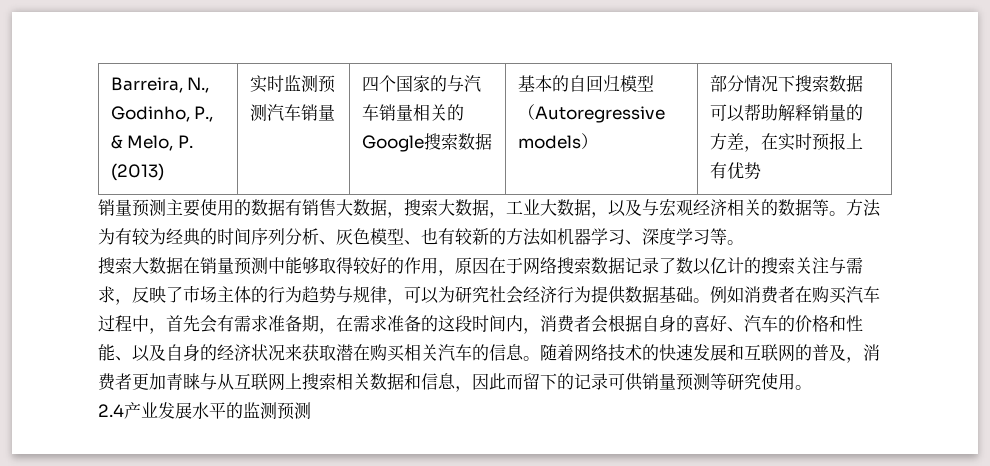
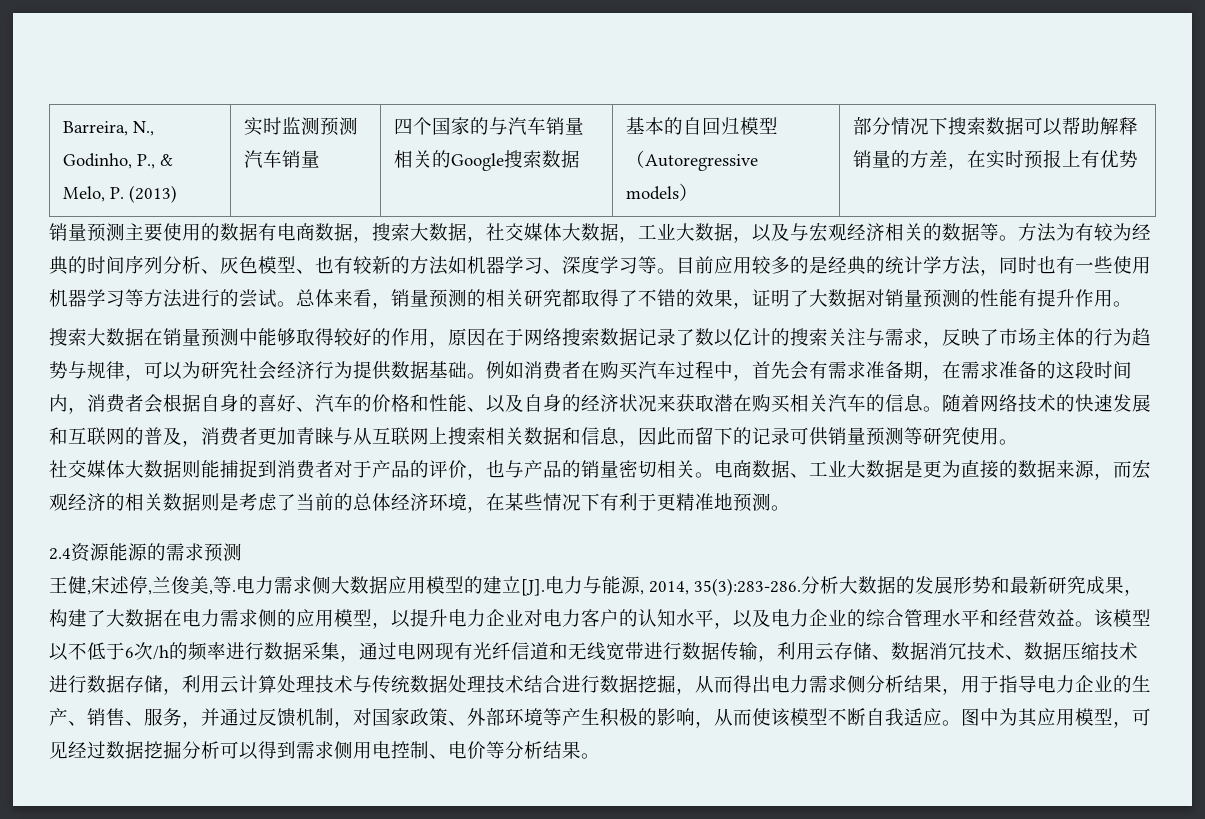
[302,199,353,216] 销售大 -> [277,223,315,241] 电商
(506, 215) none -> [486,223,638,243] 社交媒体大数据，
(744, 242) none -> [676,256,1151,276] [49,289,1132,309] 目前应用较多的是经典的统计学方法，同时也有一些使用机器学习等方法进行的尝试。总体来看，销量预测的相关研究都取得了不错的效果，证明了大数据对销量预测的性能有提升作用。
[98,402,311,420] 2.4产业发展水平的监测预测 -> [49,459,1151,480] [49,493,790,513] [49,543,242,562] [49,575,1143,596] [49,609,1151,629] [49,642,1138,662] [49,675,1151,695] [49,707,1151,728] [49,741,600,760] 社交媒体大数据则能捕捉到消费者对于产品的评价，也与产品的销量密切相关。电商数据、工业大数据是更为直接的数据来源，而宏观经济的相关数据则是考虑了当前的总体经济环境，在某些情况下有利于更精准地预测。 // 2.4资源能源的需求预测 // 王健,宋述停,兰俊美,等.电力需求侧大数据应用模型的建立[J].电力与能源, 2014, 35(3):283-286.分析大数据的发展形势和最新研究成果，构建了大数据在电力需求侧的应用模型，以提升电力企业对电力客户的认知水平，以及电力企业的综合管理水平和经营效益。该模型以不低于6次/h的频率进行数据采集，通过电网现有光纤信道和无线宽带进行数据传输，利用云存储、数据消冗技术、数据压缩技术进行数据存储，利用云计算处理技术与传统数据处理技术结合进行数据挖掘，从而得出电力需求侧分析结果，用于指导电力企业的生产、销售、服务，并通过反馈机制，对国家政策、外部环境等产生积极的影响，从而使该模型不断自我适应。图中为其应用模型，可见经过数据挖掘分析可以得到需求侧用电控制、电价等分析结果。

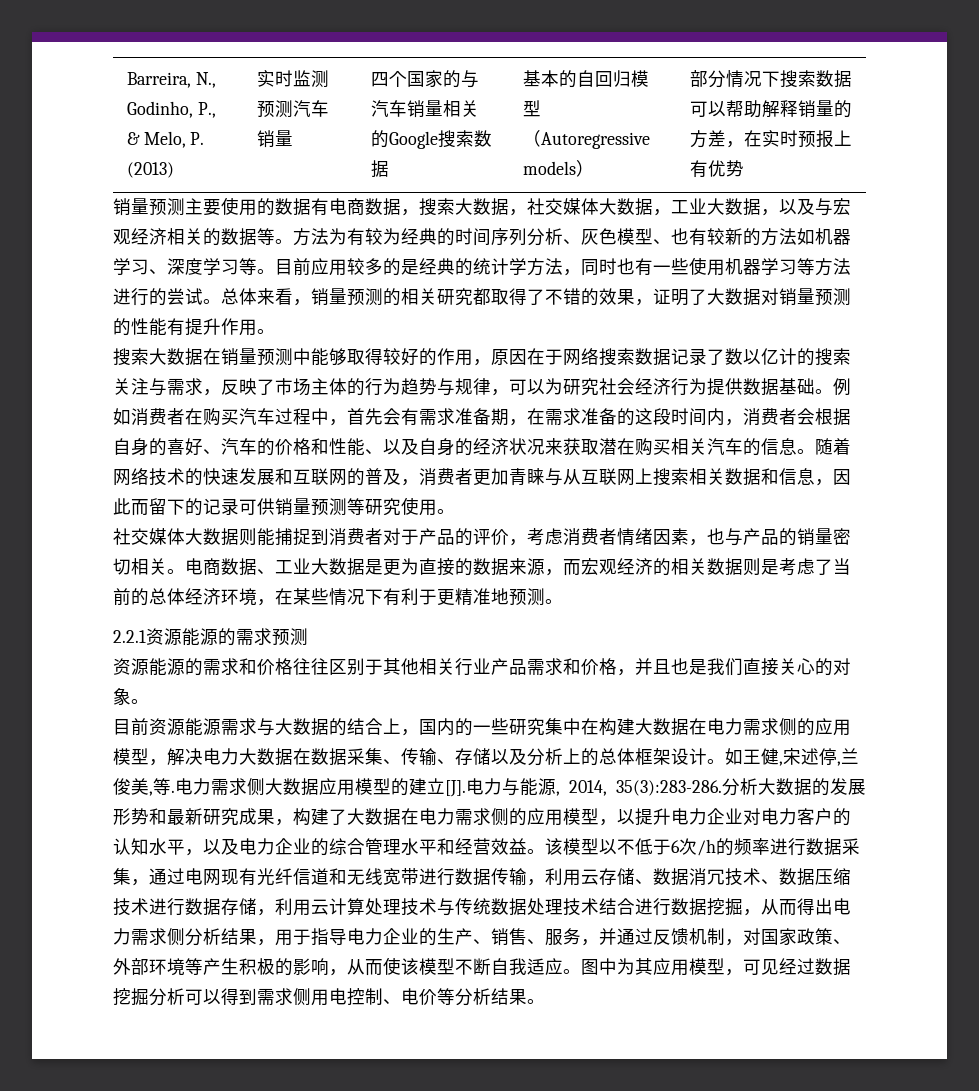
(486, 476) none -> [527,528,707,546] 考虑消费者情绪因素，
[49,548,71,560] 2.4 -> [113,630,146,643] 2.2.1
(242, 552) none -> [113,658,851,676] [113,688,149,705] [113,718,851,736] [113,748,743,766] 资源能源的需求和价格往往区别于其他相关行业产品需求和价格，并且也是我们直接关心的对象。 // 目前资源能源需求与大数据的结合上，国内的一些研究集中在构建大数据在电力需求侧的应用模型，解决电力大数据在数据采集、传输、存储以及分析上的总体框架设计。如

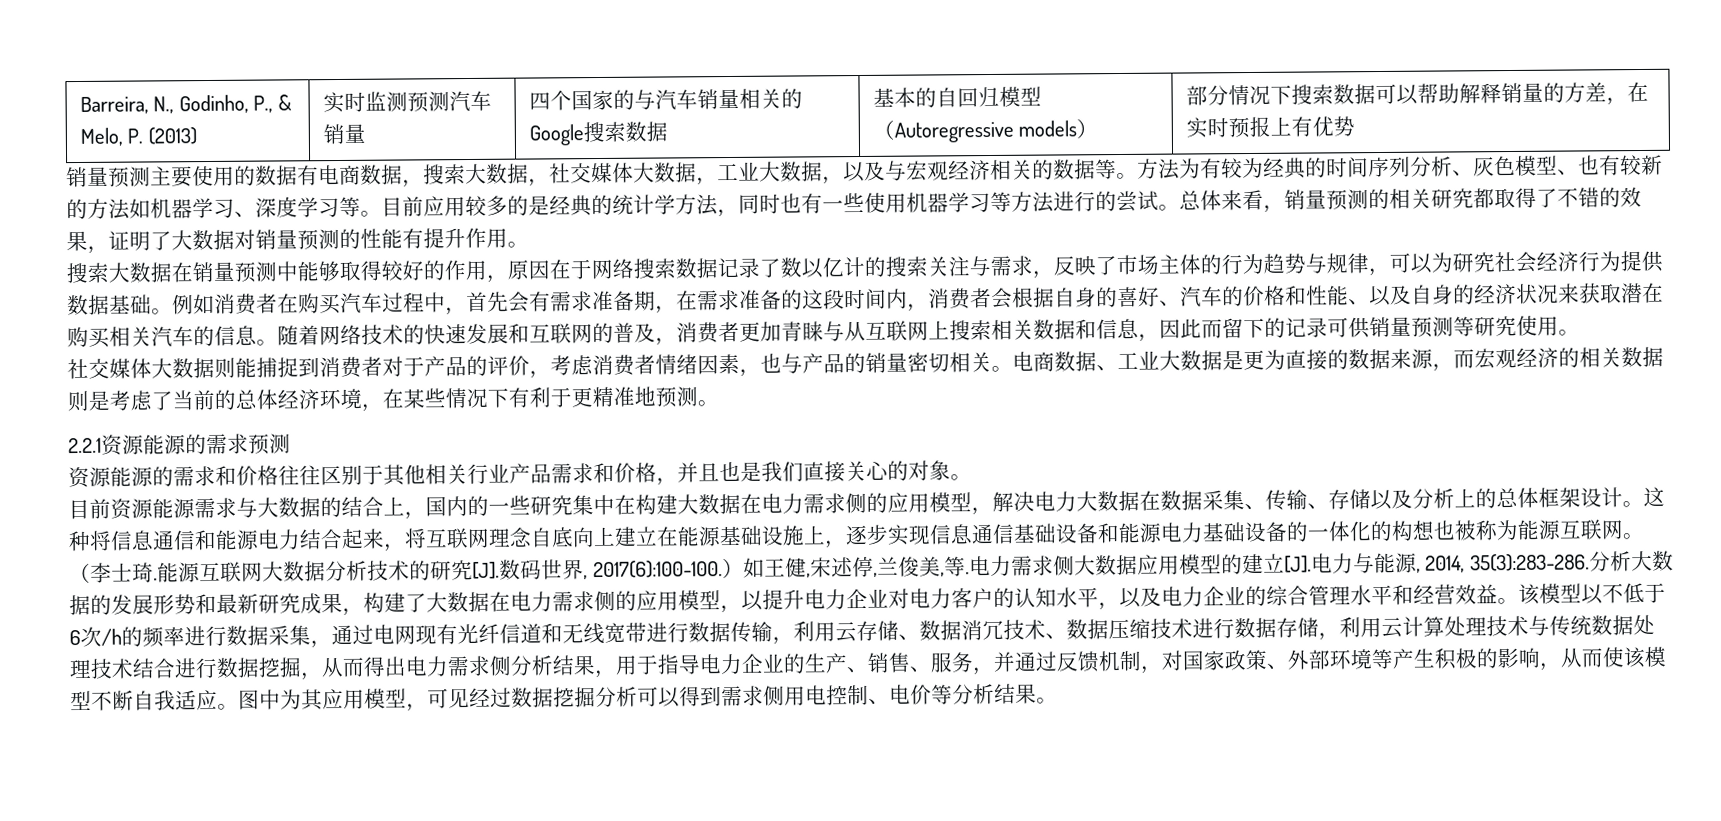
(725, 761) none -> [1643,486,1665,507] [68,519,1645,552] [69,557,744,584] 这种将信息通信和能源电力结合起来，将互联网理念自底向上建立在能源基础设施上，逐步实现信息通信基础设备和能源电力基础设备的一体化的构想也被称为能源互联网。（李士琦.能源互联网大数据分析技术的研究[J].数码世界, 2017(6):100-100.）

